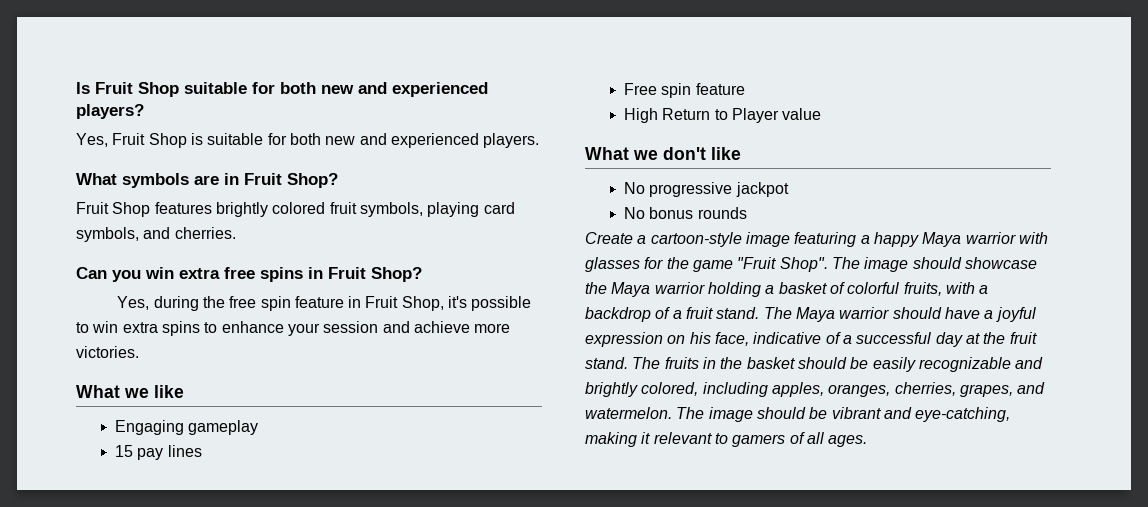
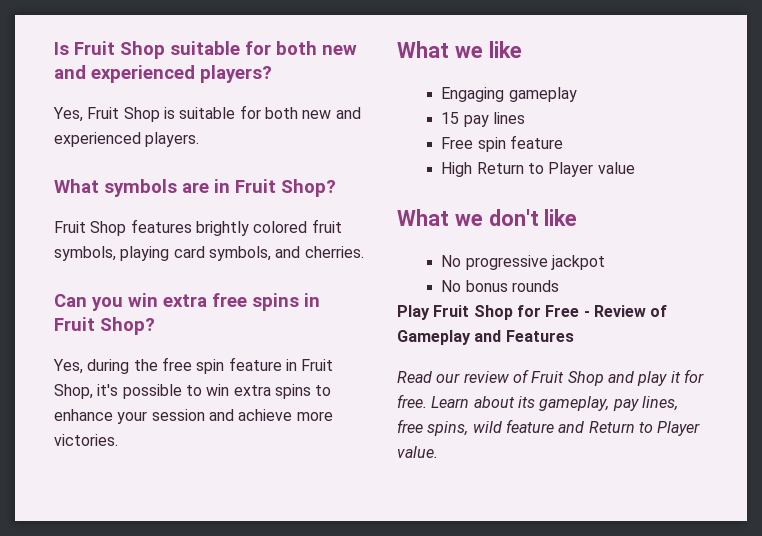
[585,232,1048,247] [585,257,1037,272] [585,282,989,297] [585,307,1036,322] [585,332,1037,347] [585,357,1044,372] [585,382,1046,397] [585,407,1011,422] [585,432,868,447] Create a cartoon-style image featuring a happy Maya warrior with glasses for the game "Fruit Shop". The image should showcase the Maya warrior holding a basket of colorful fruits, with a backdrop of a fruit stand. The Maya warrior should have a joyful expression on his face, indicative of a successful day at the fruit stand. The fruits in the basket should be easily recognizable and brightly colored, including apples, oranges, cherries, grapes, and watermelon. The image should be vibrant and eye-catching, making it relevant to gamers of all ages. -> [397,305,668,320] [397,330,574,345] [397,369,704,386] [397,394,678,411] [397,419,701,436] [397,446,438,458] Play Fruit Shop for Free - Review of Gameplay and Features // Read our review of Fruit Shop and play it for free. Learn about its gameplay, pay lines, free spins, wild feature and Return to Player value.

